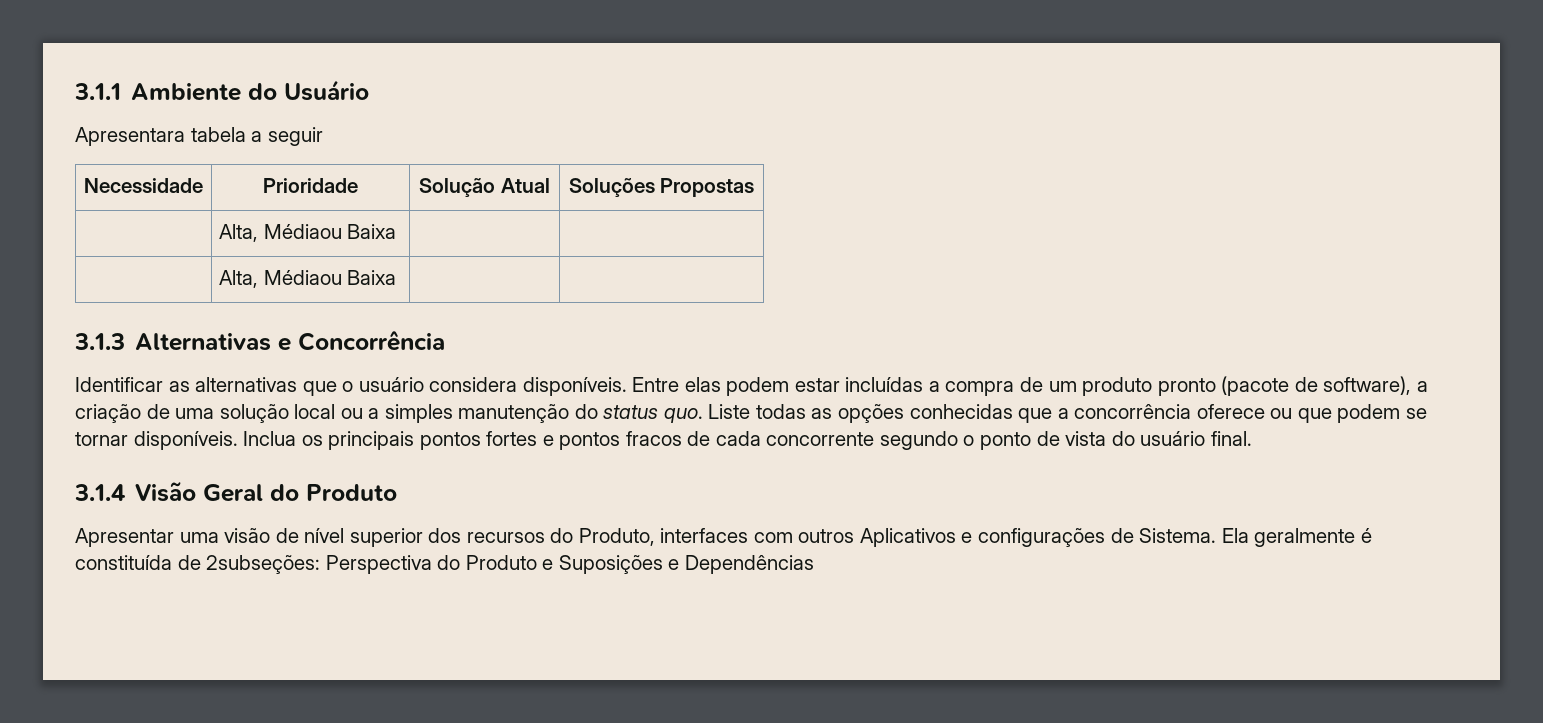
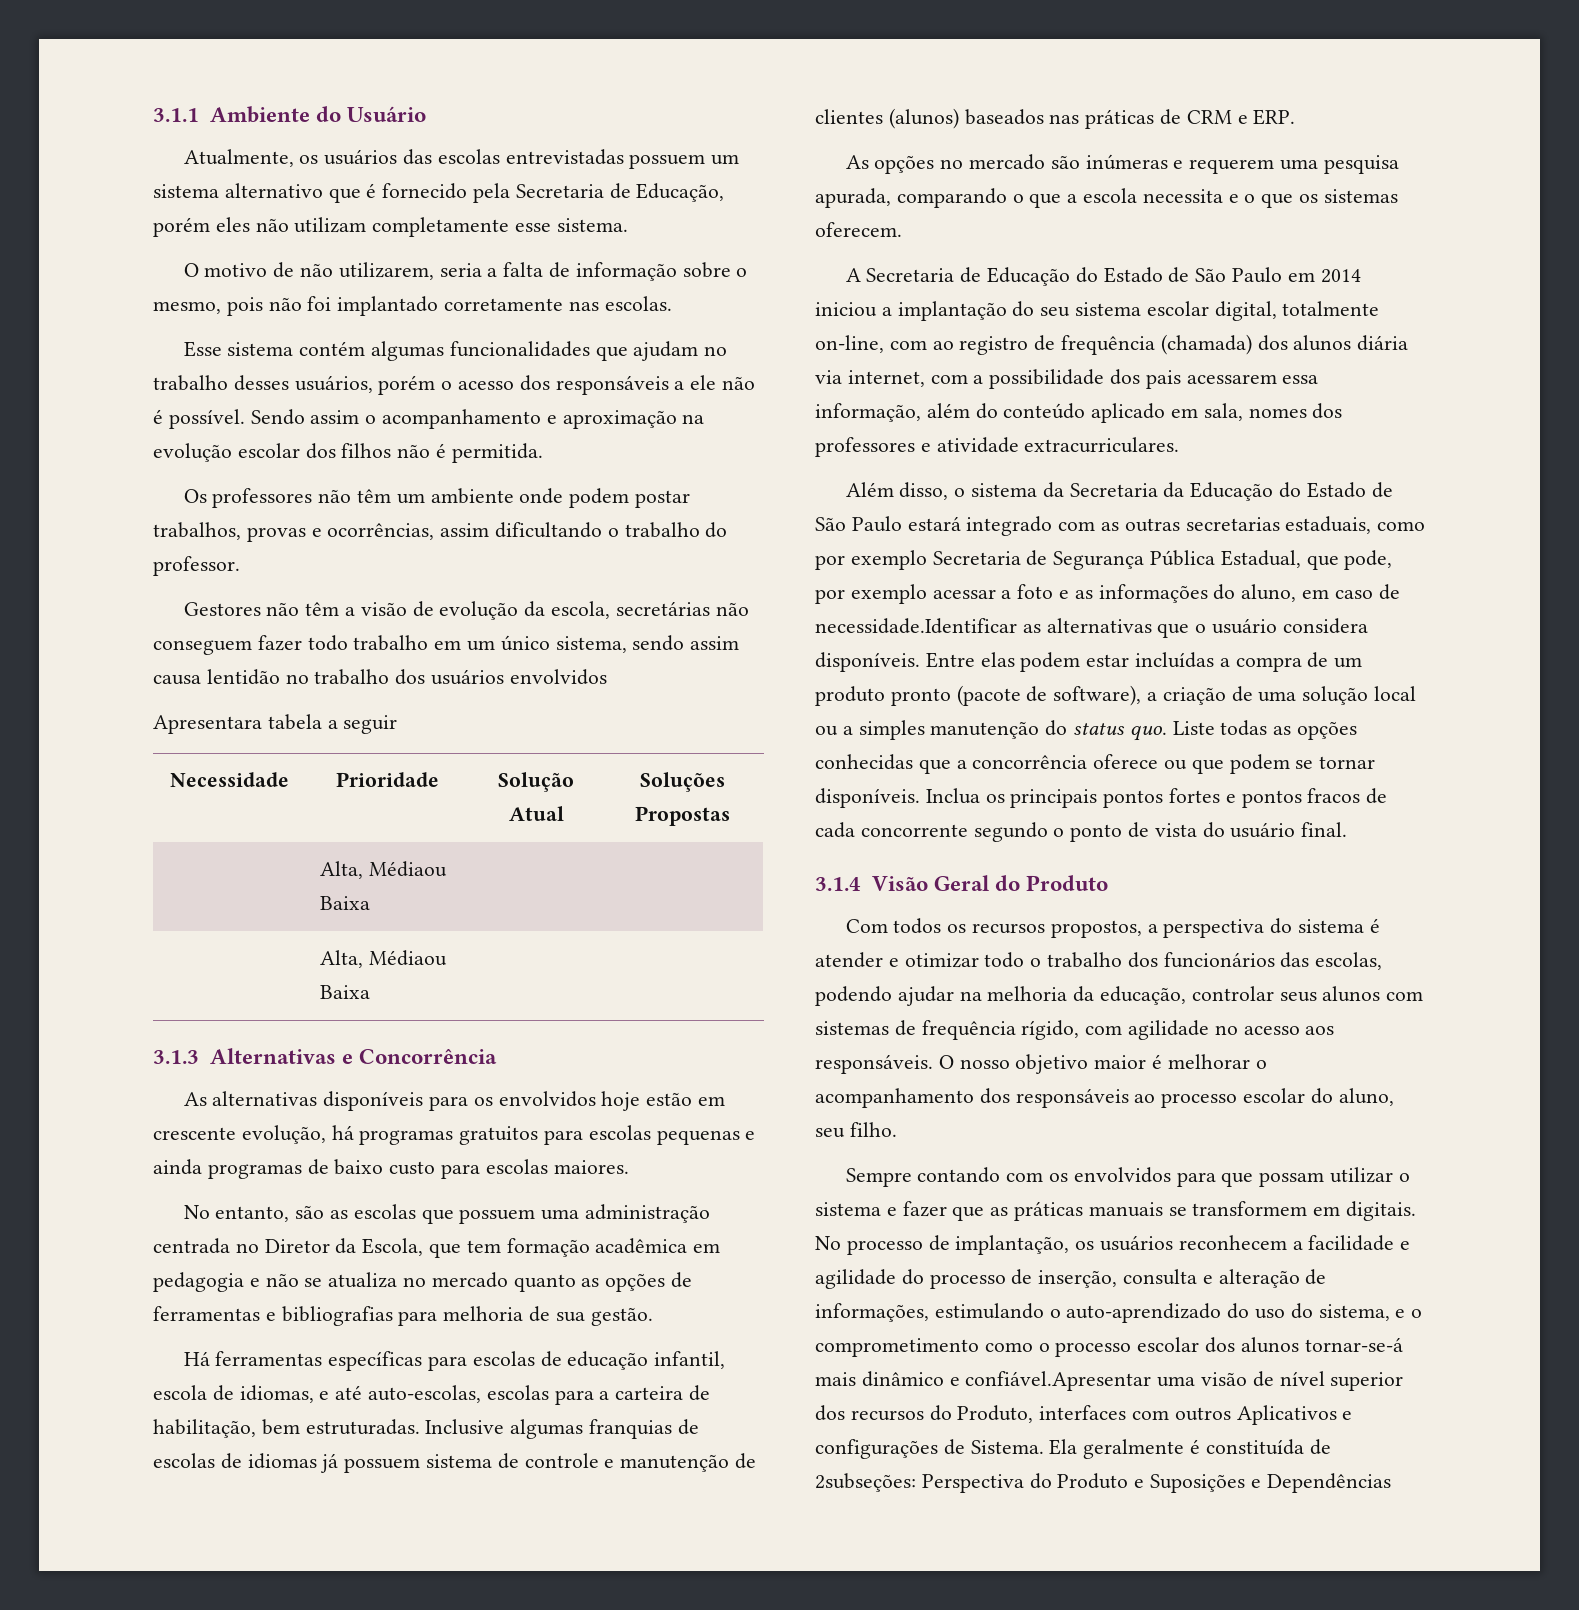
(370, 90) none -> [183,149,740,169] [153,183,725,203] [153,217,628,237] [183,262,748,281] [153,296,672,316] [183,341,728,361] [153,375,756,395] [153,409,705,429] [153,443,543,463] [183,488,690,508] [153,522,728,542] [153,556,240,576] [183,601,749,620] [153,635,740,655] [153,669,607,685] // Atualmente, os usuários das escolas entrevistadas possuem um sistema alternativo que é fornecido pela Secretaria de Educação, porém eles não utilizam completamente esse sistema. // O motivo de não utilizarem, seria a falta de informação sobre o mesmo, pois não foi implantado corretamente nas escolas. // Esse sistema contém algumas funcionalidades que ajudam no trabalho desses usuários, porém o acesso dos responsáveis a ele não é possível. Sendo assim o acompanhamento e aproximação na evolução escolar dos filhos não é permitida. // Os professores não têm um ambiente onde podem postar trabalhos, provas e ocorrências, assim dificultando o trabalho do professor. // Gestores não têm a visão de evolução da escola, secretárias não conseguem fazer todo trabalho em um único sistema, sendo assim causa lentidão no trabalho dos usuários envolvidos
[75,377,163,392] Identificar -> [183,1091,725,1111] [153,1125,756,1145] [153,1159,629,1179] [183,1204,710,1224] [153,1238,721,1258] [153,1272,693,1292] [153,1306,653,1326] [183,1351,726,1371] [153,1385,711,1405] [153,1419,699,1439] [153,1453,757,1473] [815,108,1296,129] [845,154,1399,174] [815,188,1398,208] [815,222,902,237] [845,267,1361,286] [815,301,1380,321] [815,334,1409,355] [815,369,1319,389] [815,403,1343,423] [815,437,1180,457] [845,482,1393,501] [815,516,1426,536] [815,550,1393,570] [815,584,1400,604] [815,618,1017,634] As alternativas disponíveis para os envolvidos hoje estão em crescente evolução, há programas gratuitos para escolas pequenas e ainda programas de baixo custo para escolas maiores. // No entanto, são as escolas que possuem uma administração centrada no Diretor da Escola, que tem formação acadêmica em pedagogia e não se atualiza no mercado quanto as opções de ferramentas e bibliografias para melhoria de sua gestão. // Há ferramentas específicas para escolas de educação infantil, escola de idiomas, e até auto-escolas, escolas para a carteira de habilitação, bem estruturadas. Inclusive algumas franquias de escolas de idiomas já possuem sistema de controle e manutenção de clientes (alunos) baseados nas práticas de CRM e ERP. // As opções no mercado são inúmeras e requerem uma pesquisa apurada, comparando o que a escola necessita e o que os sistemas oferecem. // A Secretaria de Educação do Estado de São Paulo em 2014 iniciou a implantação do seu sistema escolar digital, totalmente on-line, com ao registro de frequência (chamada) dos alunos diária via internet, com a possibilidade dos pais acessarem essa informação, além do conteúdo aplicado em sala, nomes dos professores e atividade extracurriculares. // Além disso, o sistema da Secretaria da Educação do Estado de São Paulo estará integrado com as outras secretarias estaduais, como por exemplo Secretaria de Segurança Pública Estadual, que pode, por exemplo acessar a foto e as informações do aluno, em caso de necessidade.Identificar
[75,528,174,547] Apresentar -> [845,918,1380,938] [815,952,1383,970] [815,986,1424,1006] [815,1020,1335,1040] [815,1054,1267,1074] [815,1088,1394,1108] [815,1122,897,1138] [845,1167,1410,1187] [815,1201,1417,1221] [815,1235,1411,1255] [815,1269,1327,1289] [815,1303,1423,1323] [815,1337,1403,1357] [815,1371,1152,1391] Com todos os recursos propostos, a perspectiva do sistema é atender e otimizar todo o trabalho dos funcionários das escolas, podendo ajudar na melhoria da educação, controlar seus alunos com sistemas de frequência rígido, com agilidade no acesso aos responsáveis. O nosso objetivo maior é melhorar o acompanhamento dos responsáveis ao processo escolar do aluno, seu filho. // Sempre contando com os envolvidos para que possam utilizar o sistema e fazer que as práticas manuais se transformem em digitais. No processo de implantação, os usuários reconhecem a facilidade e agilidade do processo de inserção, consulta e alteração de informações, estimulando o auto-aprendizado do uso do sistema, e o comprometimento como o processo escolar dos alunos tornar-se-á mais dinâmico e confiável.Apresentar

